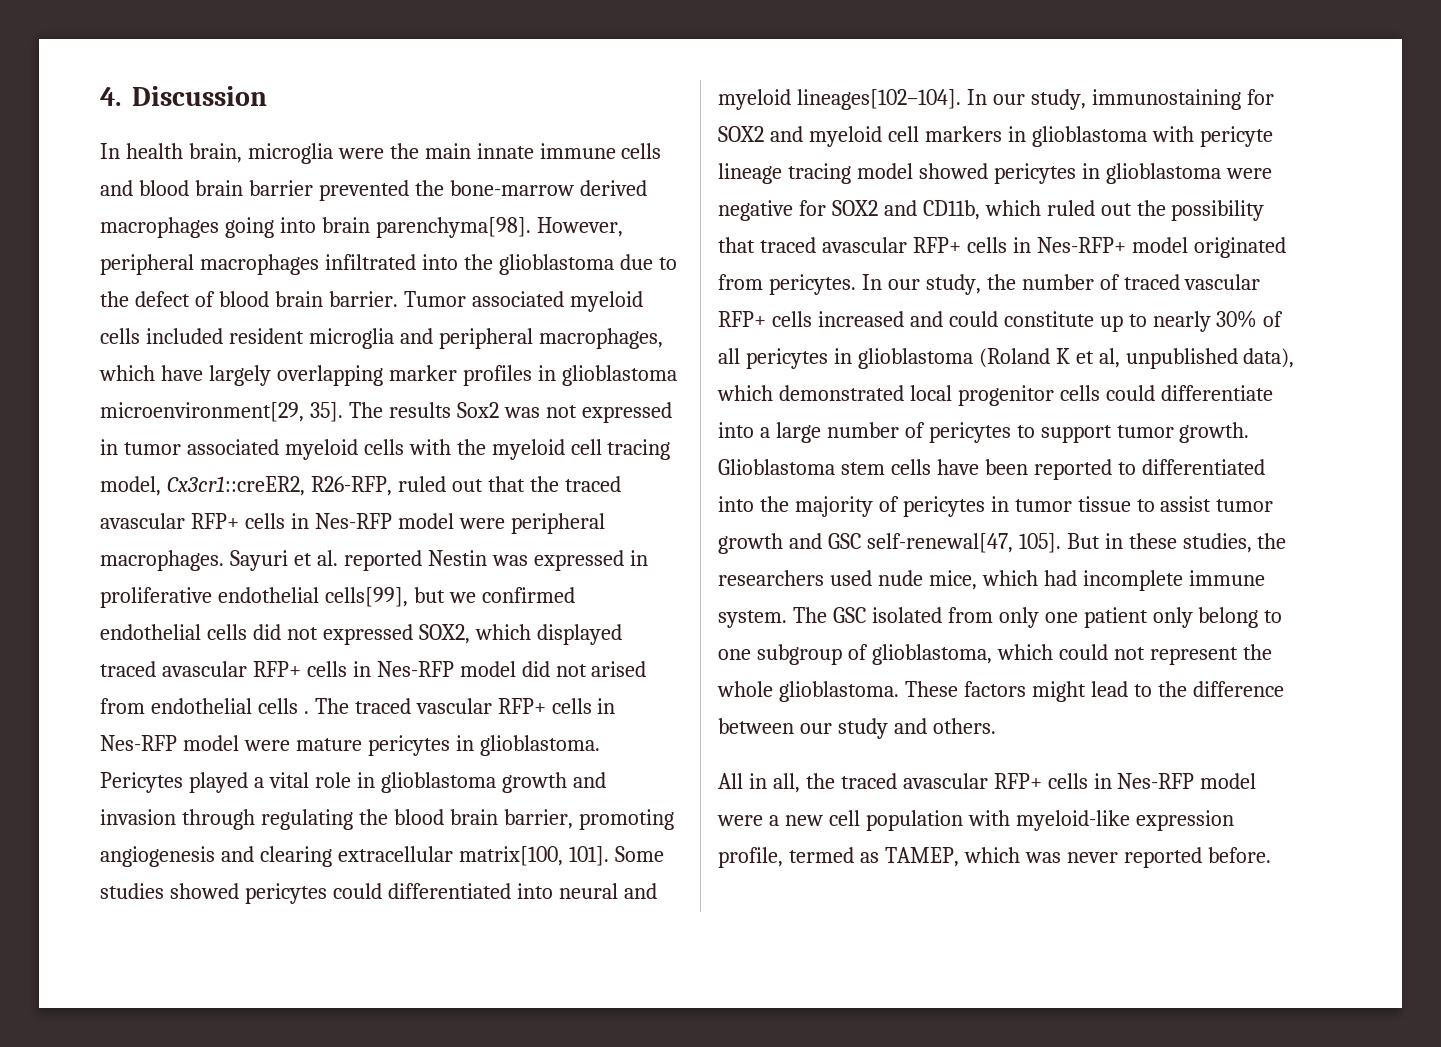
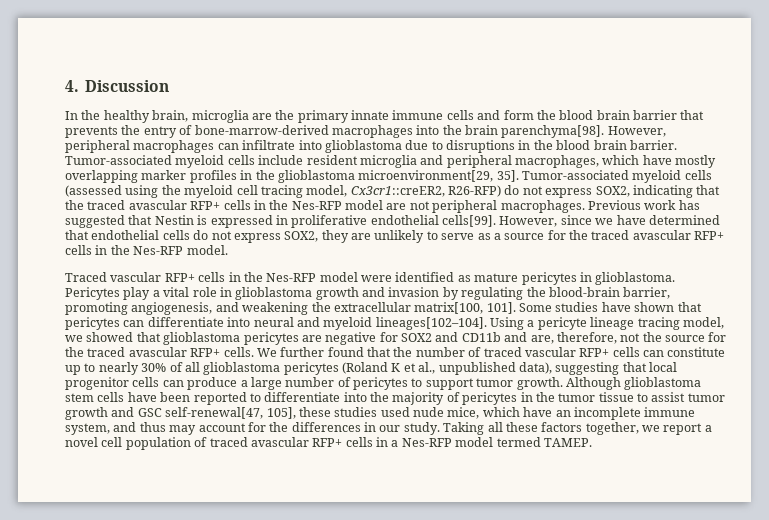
[125,143,471,164] health brain, microglia were the main -> [81,110,349,123] the healthy brain, microglia are the primary
(133, 188) none -> [503,110,556,120] form the
[318,180,647,201] [100,217,316,238] prevented the bone-marrow derived macrophages going into -> [680,110,705,120] [65,125,462,138] that prevents the entry of bone-marrow-derived macrophages into the
[324,254,677,275] [100,291,215,307] infiltrated into the glioblastoma due to the defect of -> [217,140,553,153] can infiltrate into glioblastoma due to disruptions in the
[403,291,643,312] [100,328,223,344] Tumor associated myeloid cells included -> [65,155,304,168] Tumor-associated myeloid cells include
[208,365,271,386] largely -> [675,155,717,168] mostly
(556, 373) none -> [255,170,275,180] the
[348,402,672,423] [100,439,451,460] The results Sox2 was not expressed in tumor associated myeloid cells with -> [522,170,712,183] [65,185,159,198] Tumor-associated myeloid cells (assessed using
[310,476,483,496] R26-RFP, ruled out -> [448,185,693,198] R26-RFP) do not express SOX2, indicating
[314,513,605,534] [100,550,648,571] [100,587,575,608] [100,624,622,645] [100,661,647,677] [100,698,411,714] Nes-RFP model were peripheral macrophages. Sayuri et al. reported Nestin was expressed in proliferative endothelial cells[99], but we confirmed endothelial cells did not expressed SOX2, which displayed traced avascular RFP+ cells in Nes-RFP model did not arised from endothelial cells . The traced -> [269,200,700,213] [65,215,720,228] [65,230,725,243] [65,245,228,255] [65,272,107,282] the Nes-RFP model are not peripheral macrophages. Previous work has suggested that Nestin is expressed in proliferative endothelial cells[99]. However, since we have determined that endothelial cells do not express SOX2, they are unlikely to serve as a source for the traced avascular RFP+ cells in the Nes-RFP model. // Traced
[100,735,290,751] Nes-RFP model were -> [243,272,471,282] the Nes-RFP model were identified as
[188,772,248,793] played -> [123,287,151,300] play
[181,809,255,830] through -> [442,287,459,300] by
[393,809,674,830] [100,846,332,867] blood brain barrier, promoting angiogenesis and clearing -> [548,287,671,299] [65,302,331,315] blood-brain barrier, promoting angiogenesis, and weakening the
[169,883,511,904] showed pericytes could differentiated -> [601,302,702,312] [65,317,224,330] have shown that pericytes can differentiate
[966,89,1274,110] [718,126,1273,147] [718,163,1272,184] [718,200,1265,221] [718,237,1286,258] [718,274,981,295] In our study, immunostaining for SOX2 and myeloid cell markers in glioblastoma with pericyte lineage tracing model showed pericytes in glioblastoma were negative for SOX2 and CD11b, which ruled out the possibility that traced avascular RFP+ cells in Nes-RFP+ model originated from pericytes. In our study, -> [490,317,724,330] [65,332,727,345] [65,347,391,357] Using a pericyte lineage tracing model, we showed that glioblastoma pericytes are negative for SOX2 and CD11b and are, therefore, not the source for the traced avascular RFP+ cells. We further found that
[817,311,998,327] increased and could -> [643,350,664,357] can
[745,348,973,369] pericytes in glioblastoma -> [203,362,339,375] glioblastoma pericytes
[1098,348,1120,368] al, -> [418,362,436,374] al.,
[717,385,904,401] which demonstrated -> [555,362,647,375] suggesting that
[1105,385,1273,401] [718,422,754,438] could differentiate into -> [162,377,238,390] can produce
[718,459,835,475] Glioblastoma -> [565,377,702,390] Although glioblastoma
[1141,459,1265,475] differentiated -> [264,392,341,402] differentiate
(1009, 504) none -> [535,392,555,402] the
[1018,533,1287,553] [718,570,1265,591] [718,607,1283,628] [718,644,1272,665] [717,681,1284,702] [718,718,996,739] [718,773,1257,793] [717,810,1234,831] [718,847,1271,868] 105]. But in these studies, the researchers used nude mice, which had incomplete immune system. The GSC isolated from only one patient only belong to one subgroup of glioblastoma, which could not represent the whole glioblastoma. These factors might lead to the difference between our study and others. // All in all, the traced avascular RFP+ cells in Nes-RFP model were a new cell population with myeloid-like expression profile, termed as TAMEP, which was never reported before. -> [266,407,696,420] [65,422,712,435] [65,437,592,450] 105], these studies used nude mice, which have an incomplete immune system, and thus may account for the differences in our study. Taking all these factors together, we report a novel cell population of traced avascular RFP+ cells in a Nes-RFP model termed TAMEP.

